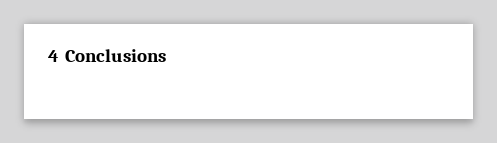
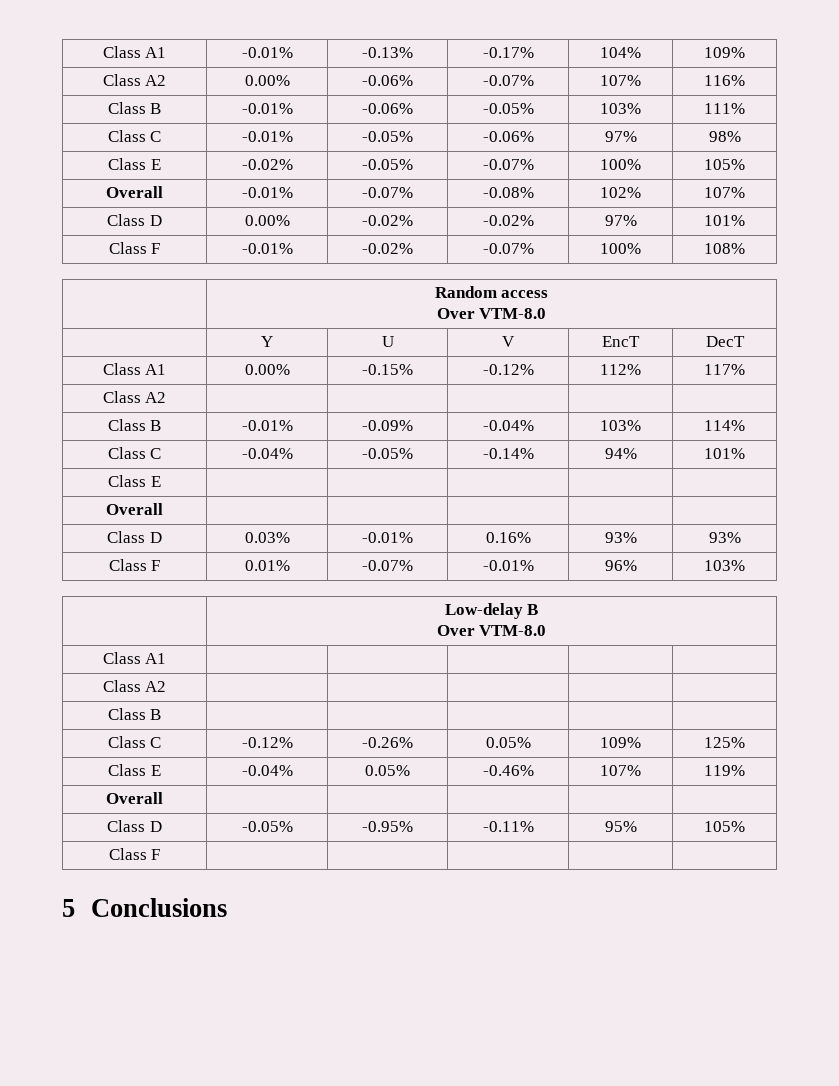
[48,50,59,62] 4 -> [102,46,167,58] [241,47,293,58] [362,47,413,58] [482,47,534,58] [600,47,641,58] [704,47,745,58] [102,74,167,86] [244,75,290,86] [362,75,413,86] [482,75,534,86] [600,75,641,86] [704,75,745,86] [107,102,162,114] [241,103,293,114] [362,103,413,114] [482,103,534,114] [600,103,641,114] [704,103,745,114] [107,130,162,142] [241,131,293,142] [362,131,413,142] [482,131,534,142] [604,131,637,142] [708,131,741,142] [108,158,161,170] [241,159,293,170] [362,159,413,170] [482,159,534,170] [600,159,641,170] [704,159,745,170] [106,186,163,198] [241,187,293,198] [362,187,413,198] [482,187,534,198] [600,187,641,198] [704,187,745,198] [107,214,162,226] [244,215,290,226] [362,215,413,226] [482,215,534,226] [604,215,637,226] [704,215,745,226] [108,242,161,254] [241,243,293,254] [362,243,413,254] [482,243,534,254] [600,243,641,254] [704,243,745,254] [434,286,549,298] [436,308,547,319] [261,336,273,347] [381,336,394,347] [502,336,515,347] [602,336,640,347] [705,336,745,347] [102,363,167,375] [244,364,290,375] [362,364,413,375] [482,364,534,375] [600,364,641,375] [704,364,745,375] [102,391,167,403] [107,419,162,431] [241,420,293,431] [362,420,413,431] [482,420,534,431] [600,420,641,431] [704,420,745,431] [107,447,162,459] [241,448,293,459] [362,448,413,459] [482,448,534,459] [604,448,637,459] [704,448,745,459] [108,475,161,487] [106,503,163,515] [107,531,162,543] [244,532,290,543] [362,532,413,543] [485,532,531,543] [604,532,637,543] [708,532,741,543] [108,559,161,571] [244,560,290,571] [362,560,413,571] [482,560,534,571] [604,560,637,571] [704,560,745,571] [444,603,539,619] [436,625,547,636] [102,652,167,664] [102,680,167,692] [107,708,162,720] [107,736,162,748] [241,737,293,748] [362,737,413,748] [485,737,531,748] [600,737,641,748] [704,737,745,748] [108,764,161,776] [241,765,293,776] [365,765,410,776] [482,765,534,776] [600,765,641,776] [704,765,745,776] [106,792,163,804] [107,820,162,832] [241,821,293,832] [362,821,413,832] [482,821,534,832] [604,821,637,832] [704,821,745,832] [108,848,161,860] [62,899,75,917] Class A1 | -0.01% | -0.13% | -0.17% | 104% | 109% // Class A2 | 0.00% | -0.06% | -0.07% | 107% | 116% // Class B | -0.01% | -0.06% | -0.05% | 103% | 111% // Class C | -0.01% | -0.05% | -0.06% | 97% | 98% // Class E | -0.02% | -0.05% | -0.07% | 100% | 105% // Overall | -0.01% | -0.07% | -0.08% | 102% | 107% // Class D | 0.00% | -0.02% | -0.02% | 97% | 101% // Class F | -0.01% | -0.02% | -0.07% | 100% | 108% // | Random access // Over VTM-8.0 // | Y | U | V | EncT | DecT // Class A1 | 0.00% | -0.15% | -0.12% | 112% | 117% // Class A2 | | | | | // Class B | -0.01% | -0.09% | -0.04% | 103% | 114% // Class C | -0.04% | -0.05% | -0.14% | 94% | 101% // Class E | | | | | // Overall | | | | | // Class D | 0.03% | -0.01% | 0.16% | 93% | 93% // Class F | 0.01% | -0.07% | -0.01% | 96% | 103% // | Low-delay B // Over VTM-8.0 // Class A1 | | | | | // Class A2 | | | | | // Class B | | | | | // Class C | -0.12% | -0.26% | 0.05% | 109% | 125% // Class E | -0.04% | 0.05% | -0.46% | 107% | 119% // Overall | | | | | // Class D | -0.05% | -0.95% | -0.11% | 95% | 105% // Class F | | | | | // 5

